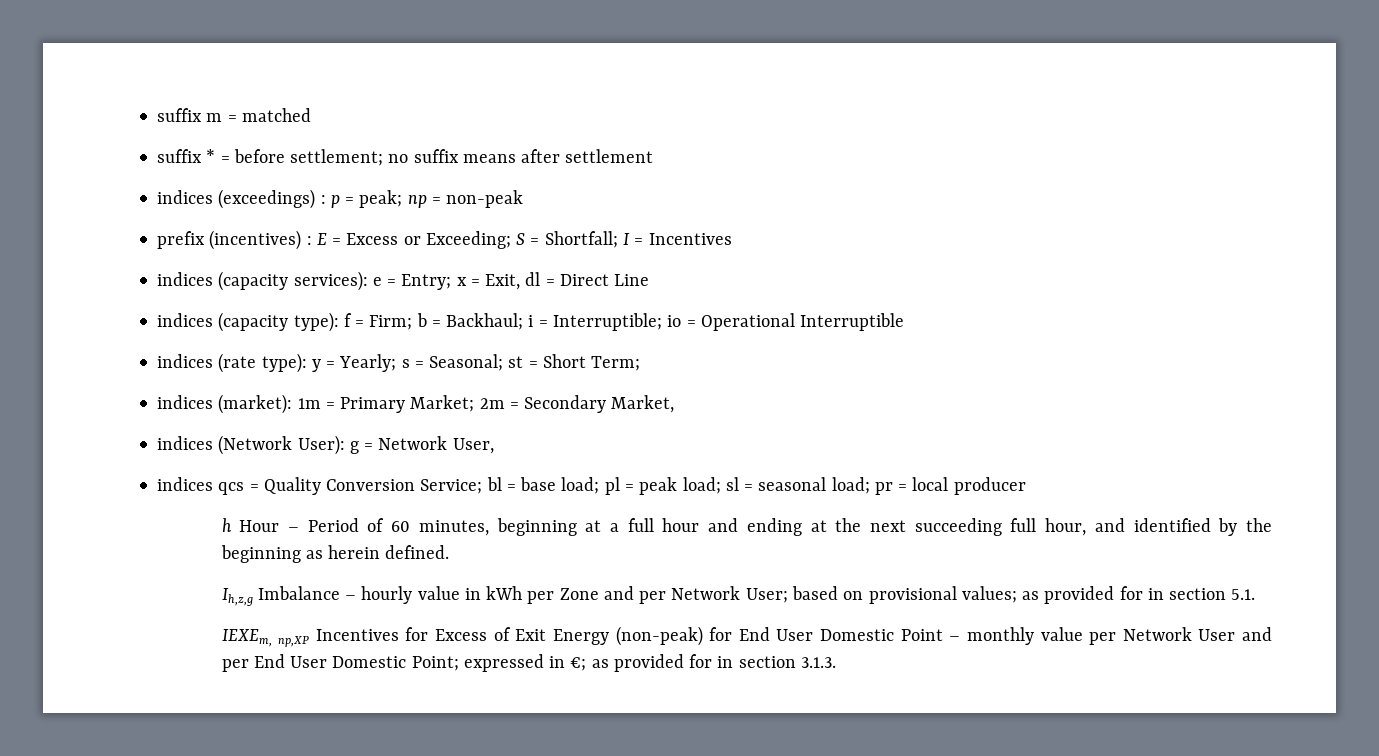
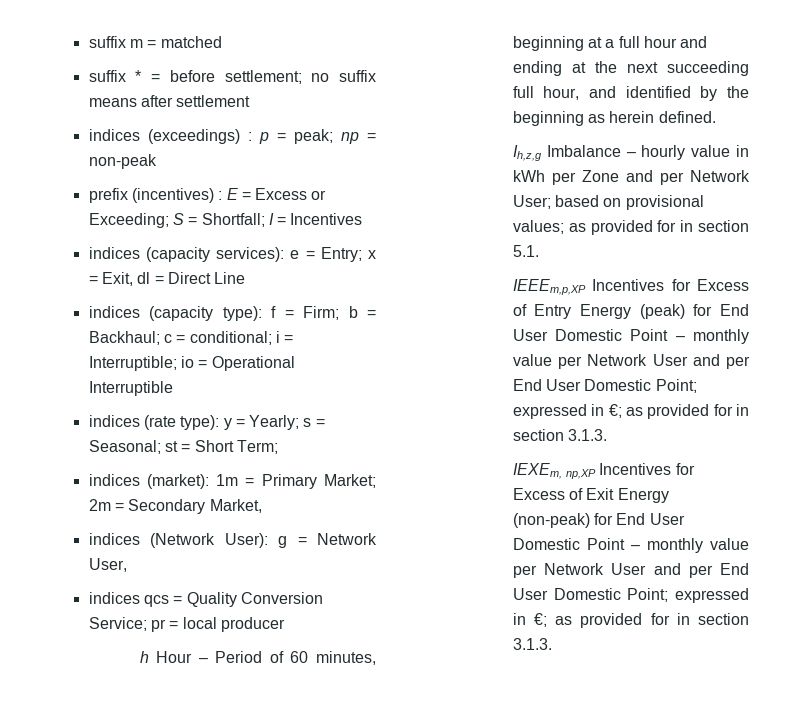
(524, 321) none -> [163,331,272,345] c = conditional;
[486,477,870,495] bl = base load; pl = peak load; sl = seasonal load; -> (147, 624) none
(1256, 594) none -> [512,279,749,295] [512,304,749,319] [512,329,749,344] [512,354,750,369] [512,379,697,393] [512,404,749,419] [512,429,608,441] // IEEEm,p,XP Incentives for Excess of Entry Energy (peak) for End User Domestic Point – monthly value per Network User and per End User Domestic Point; expressed in €; as provided for in section 3.1.3.

